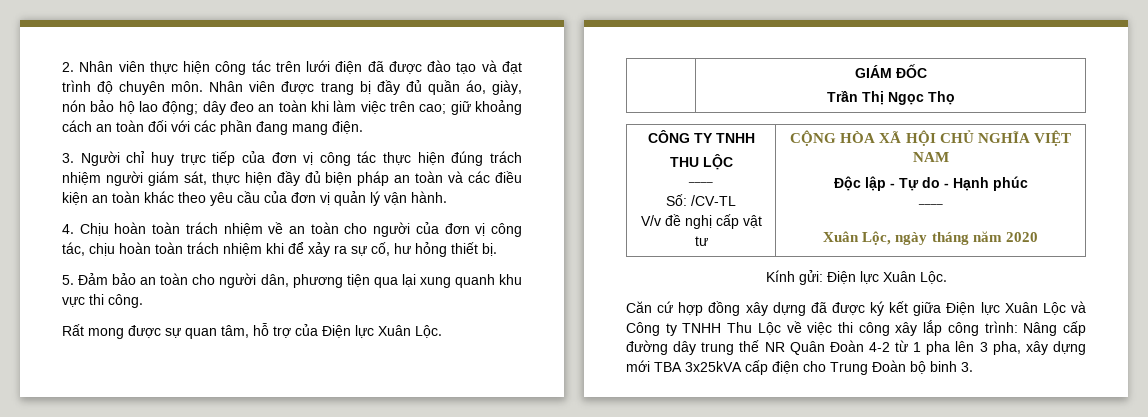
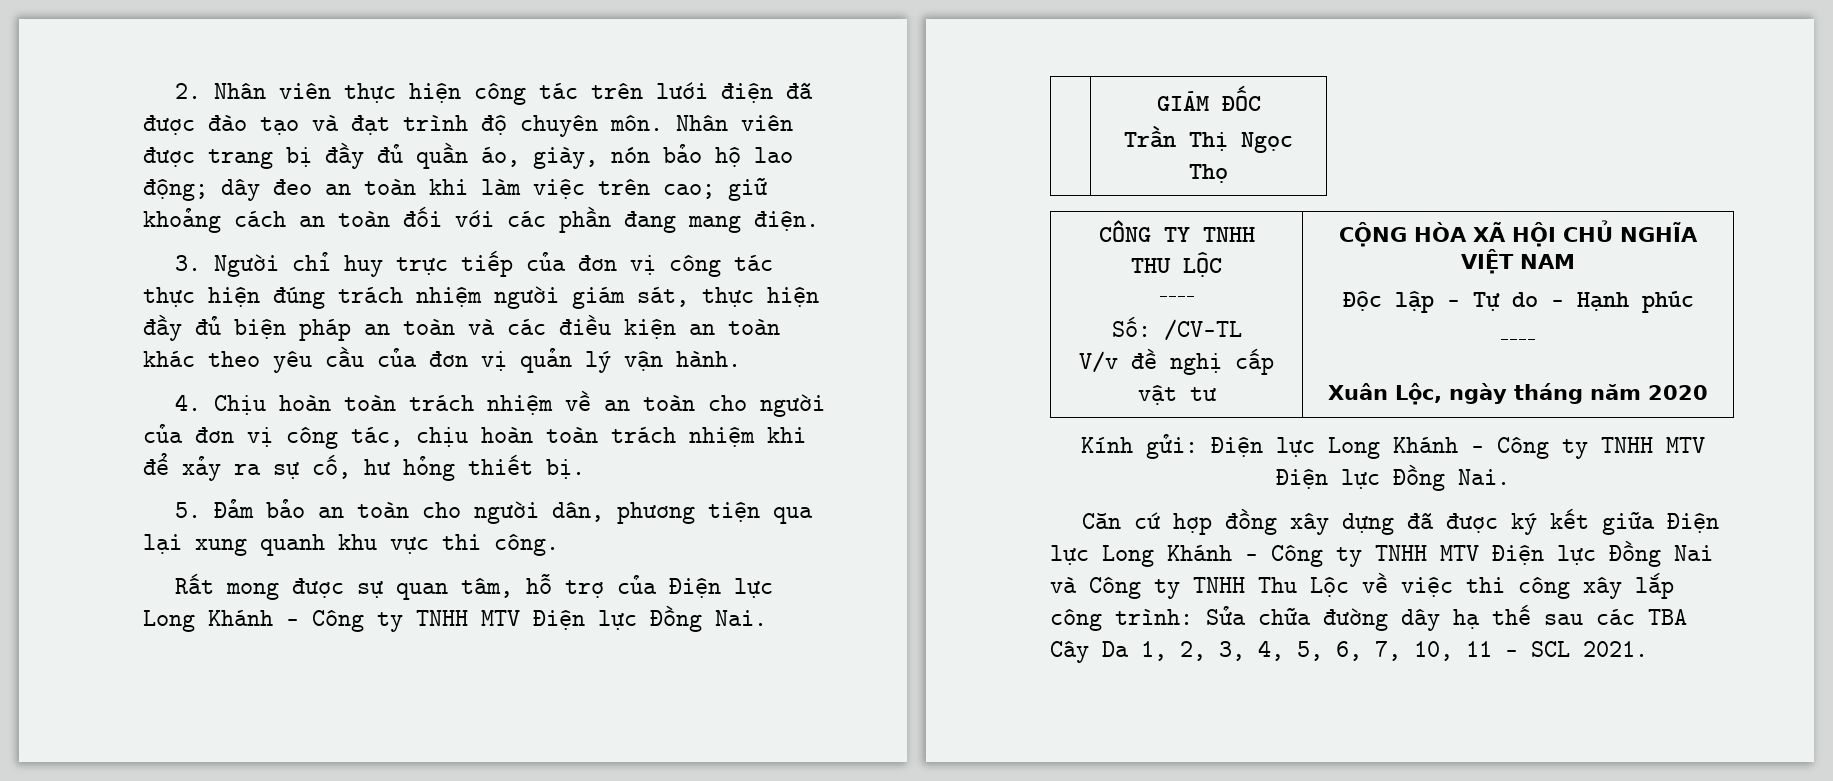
[378,325,442,338] Xuân Lộc. -> [143,605,767,632] Long Khánh - Công ty TNHH MTV Điện lực Đồng Nai.
[882,271,947,284] Xuân Lộc. -> [1327,436,1705,459] [1275,464,1510,491] Long Khánh - Công ty TNHH MTV Điện lực Đồng Nai.
[1004,302,1066,315] Xuân Lộc -> [1102,540,1713,567] Long Khánh - Công ty TNHH MTV Điện lực Đồng Nai
[1023,321,1086,336] [626,340,1086,355] [626,360,973,375] Nâng cấp đường dây trung thế NR Quân Đoàn 4-2 từ 1 pha lên 3 pha, xây dựng mới TBA 3x25kVA cấp điện cho Trung Đoàn bộ binh 3. -> [1206,604,1687,631] [1050,640,1648,663] Sửa chữa đường dây hạ thế sau các TBA Cây Da 1, 2, 3, 4, 5, 6, 7, 10, 11 – SCL 2021.

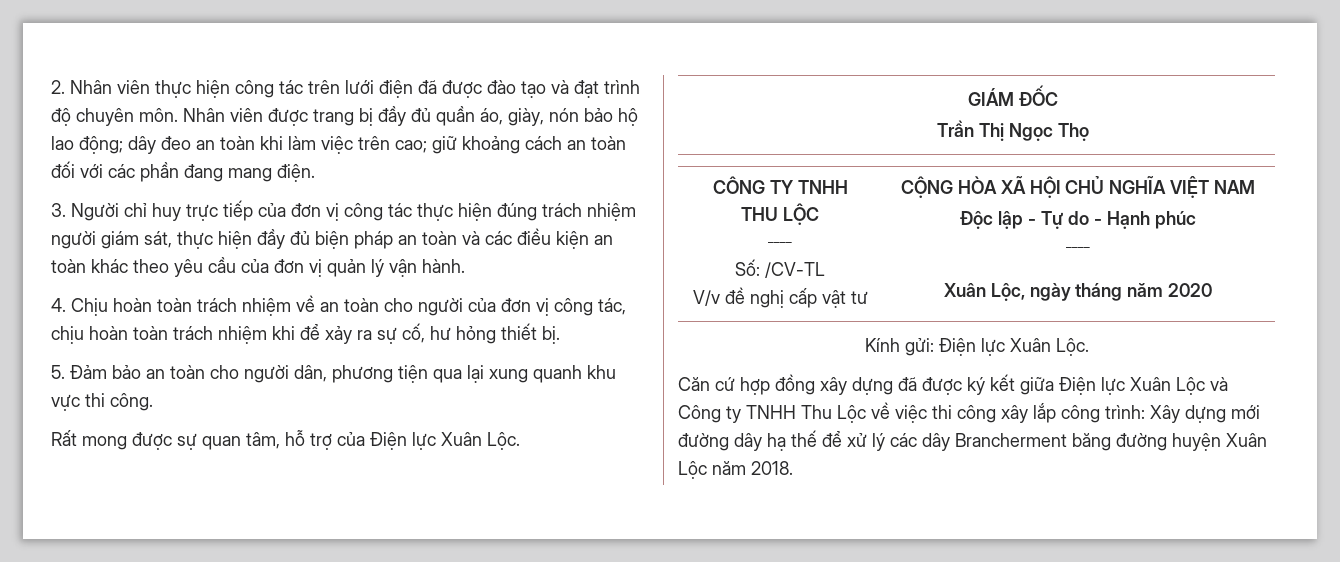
[143,605,767,632] Long Khánh - Công ty TNHH MTV Điện lực Đồng Nai. -> [441,432,520,450] Xuân Lộc.
[1327,436,1705,459] [1275,464,1510,491] Long Khánh - Công ty TNHH MTV Điện lực Đồng Nai. -> [1009,338,1089,356] Xuân Lộc.
[1102,540,1713,567] Long Khánh - Công ty TNHH MTV Điện lực Đồng Nai -> [1130,377,1205,395] Xuân Lộc
[1206,606,1311,625] Sửa chữa -> [1150,405,1260,423] Xây dựng mới
[1544,609,1687,625] [1050,640,1648,663] sau các TBA Cây Da 1, 2, 3, 4, 5, 6, 7, 10, 11 – SCL 2021. -> [822,431,1267,451] [678,461,793,479] để xử lý các dây Brancherment băng đường huyện Xuân Lộc năm 2018.

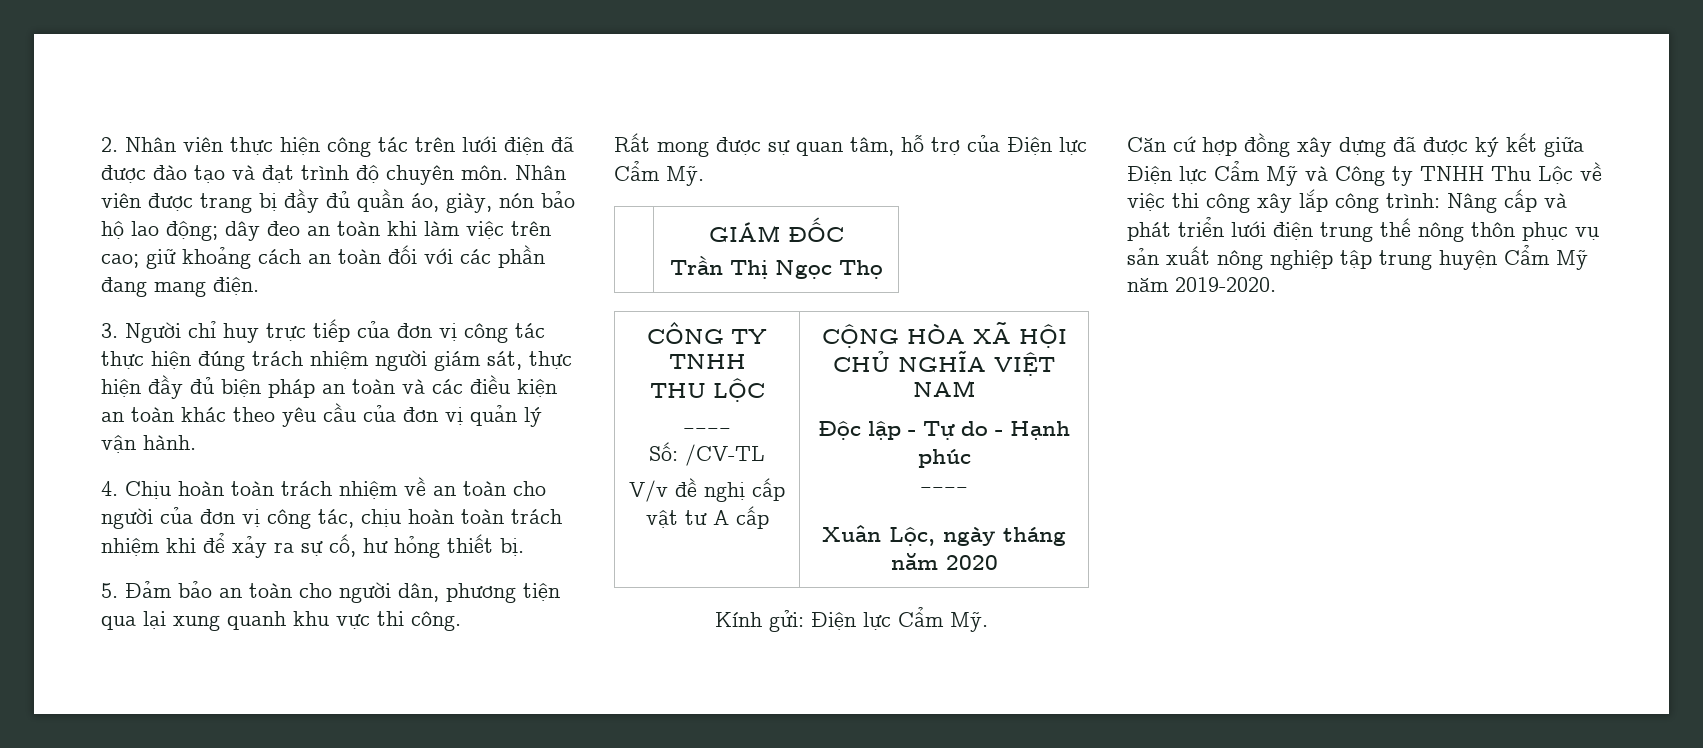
[441,432,520,450] Xuân Lộc. -> [614,161,704,186] Cẩm Mỹ.
(868, 297) none -> [712,506,769,529] A cấp
[1009,338,1089,356] Xuân Lộc. -> [898,607,988,632] Cẩm Mỹ.
[1130,377,1205,395] Xuân Lộc -> [1214,161,1298,186] Cẩm Mỹ
[1150,405,1260,423] [678,430,1267,451] [678,461,793,479] Xây dựng mới đường dây hạ thế để xử lý các dây Brancherment băng đường huyện Xuân Lộc năm 2018. -> [1447,189,1567,213] [1127,217,1599,242] [1127,245,1588,270] [1127,277,1276,292] Nâng cấp và phát triển lưới điện trung thế nông thôn phục vụ sản xuất nông nghiệp tập trung huyện Cẩm Mỹ năm 2019-2020.

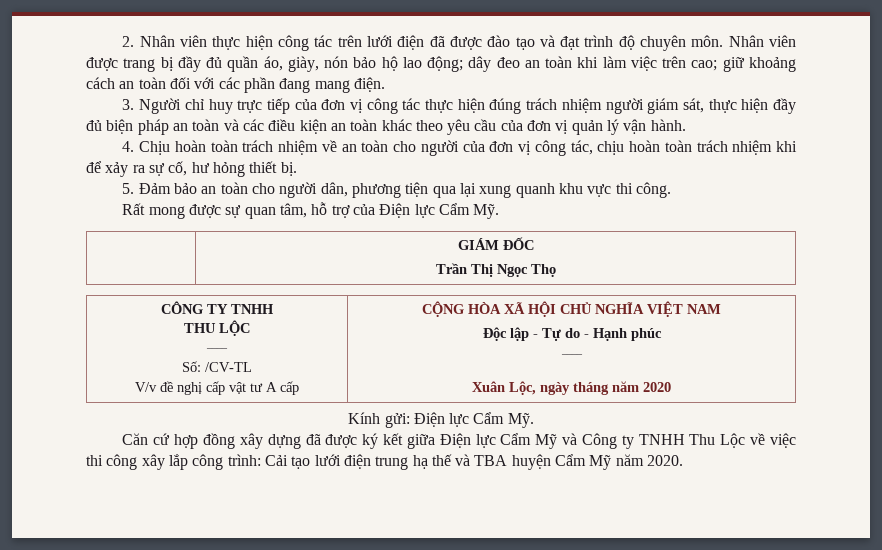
[1447,189,1567,213] [1127,217,1599,242] [1127,246,1432,270] Nâng cấp và phát triển lưới điện trung thế nông thôn phục vụ sản xuất nông nghiệp tập trung -> [264,454,508,470] Cải tạo lưới điện trung hạ thế và TBA
[1175,277,1276,292] 2019-2020. -> [647,455,684,466] 2020.

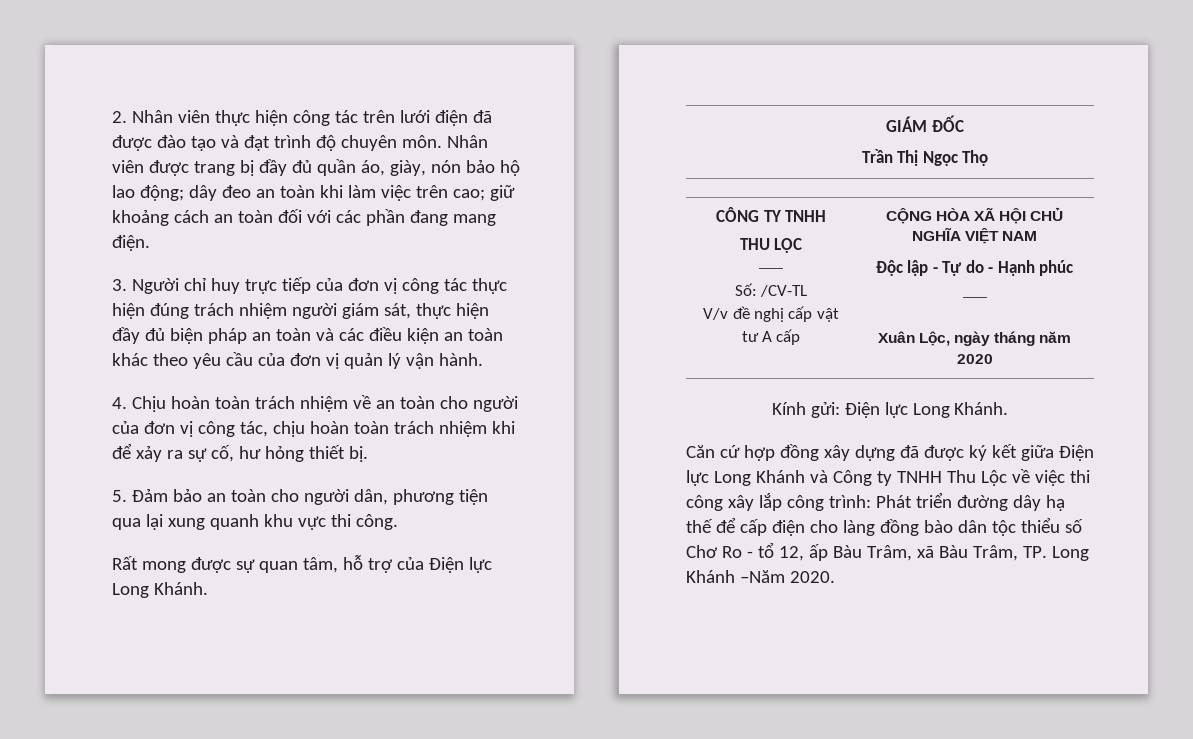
[438,203,500,219] Cẩm Mỹ. -> [112,582,208,598] Long Khánh.
[473,412,534,428] Cẩm Mỹ. -> [912,402,1009,418] Long Khánh.
[500,433,558,449] Cẩm Mỹ -> [713,470,805,486] Long Khánh
[264,454,644,470] Cải tạo lưới điện trung hạ thế và TBA huyện Cẩm Mỹ năm -> [875,492,1065,511] [686,517,1083,536] [686,542,1089,561] [686,570,785,583] Phát triển đường dây hạ thế để cấp điện cho làng đồng bào dân tộc thiểu số Chơ Ro - tổ 12, ấp Bàu Trâm, xã Bàu Trâm, TP. Long Khánh –Năm

